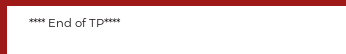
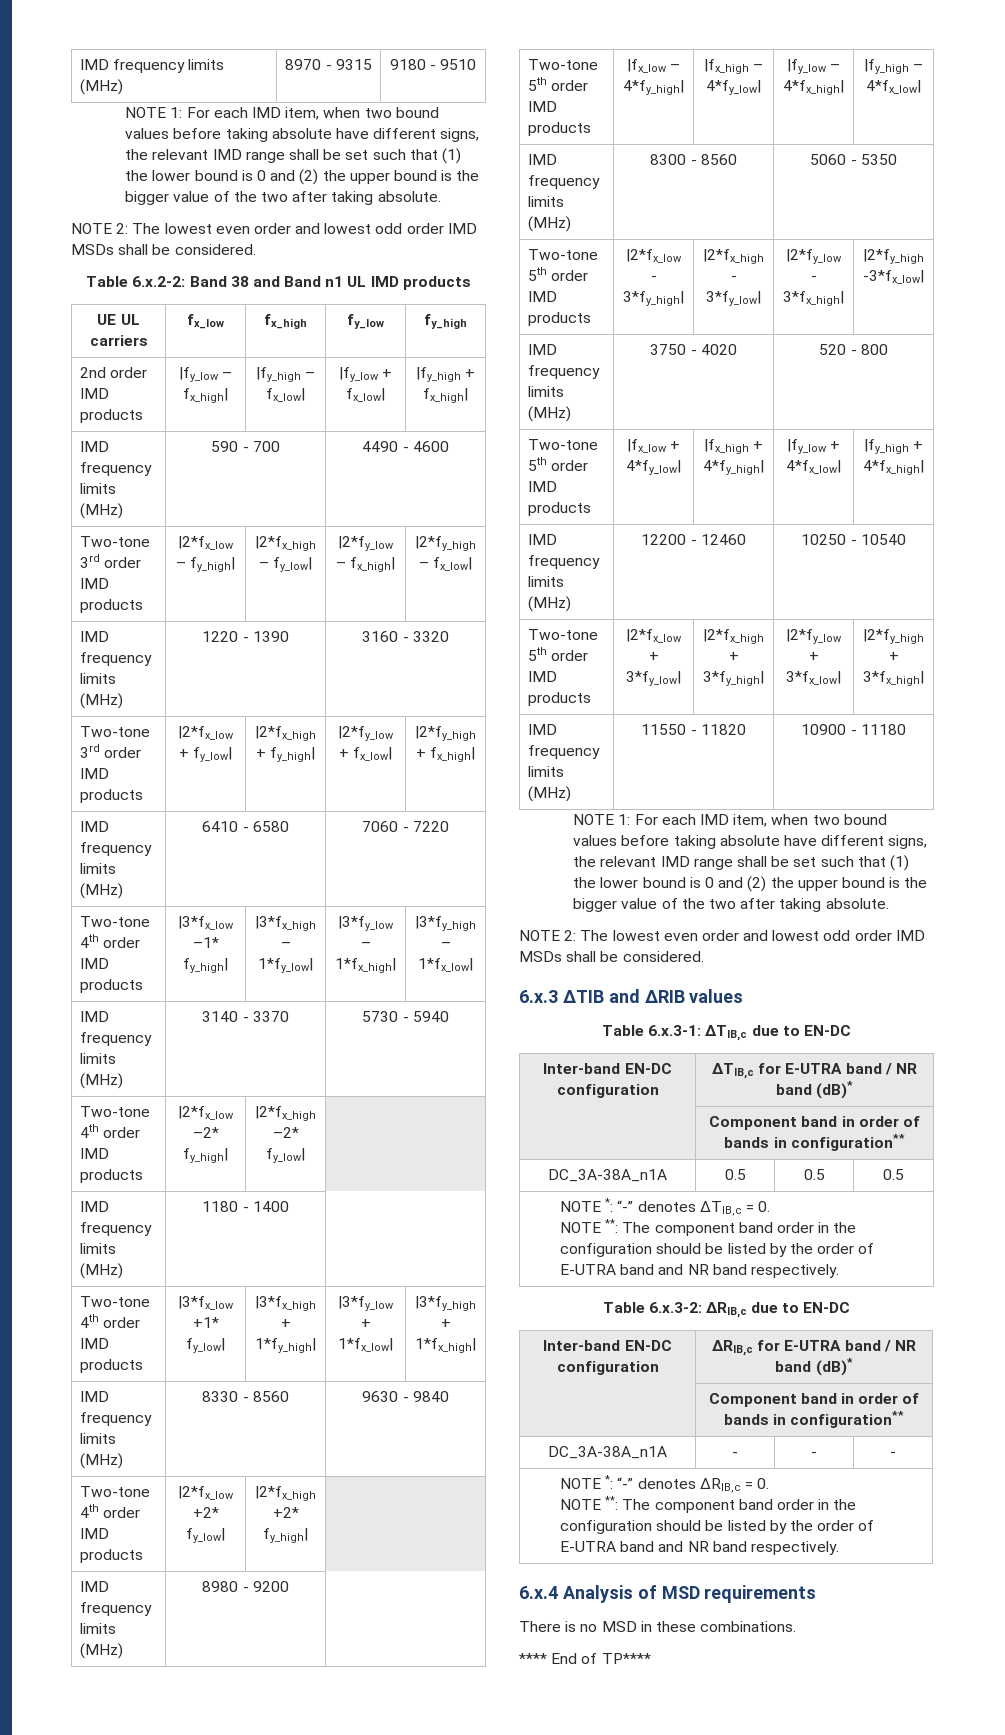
(29, 22) none -> [79,59,224,73] [79,79,123,95] [285,59,372,70] [389,59,477,70] [125,107,439,120] [125,128,480,142] [125,148,461,164] [125,169,480,185] [125,191,441,205] [71,223,477,234] [71,244,256,255] [86,276,471,290] [97,314,140,325] [89,335,148,346] [187,314,224,329] [264,314,307,329] [347,314,384,329] [424,314,467,329] [79,367,147,378] [79,388,109,399] [79,409,143,423] [178,367,233,382] [183,388,228,403] [255,367,316,382] [266,388,305,402] [338,367,393,382] [346,388,385,402] [415,367,476,382] [423,388,468,403] [79,441,109,452] [79,462,152,476] [79,483,116,494] [79,503,123,519] [211,441,280,452] [362,441,449,452] [79,536,150,547] [79,554,141,568] [79,578,109,589] [79,599,143,613] [178,536,234,550] [175,557,236,572] [255,536,316,551] [258,557,313,572] [338,536,394,551] [335,557,396,572] [415,536,476,551] [418,557,473,571] [79,631,109,642] [79,652,152,666] [79,673,116,684] [79,693,123,709] [202,631,289,642] [362,631,449,642] [79,726,150,737] [79,744,141,758] [79,768,109,779] [79,789,143,803] [178,726,234,740] [178,747,233,762] [255,726,316,741] [255,747,316,762] [338,726,394,741] [338,747,393,761] [415,726,476,741] [415,747,476,762] [79,821,109,832] [79,842,152,856] [79,863,116,874] [79,883,123,899] [202,821,289,832] [362,821,449,832] [79,916,150,927] [79,934,140,948] [79,958,109,969] [79,979,143,993] [178,916,234,930] [192,937,219,948] [183,958,228,973] [255,916,316,931] [280,942,291,948] [258,958,313,973] [338,916,394,931] [360,942,371,948] [335,958,396,973] [415,916,476,931] [440,942,451,948] [418,958,473,972] [79,1011,109,1022] [79,1032,152,1046] [79,1053,116,1064] [79,1073,123,1089] [202,1011,289,1022] [362,1011,449,1022] [79,1106,150,1117] [79,1124,140,1138] [79,1148,109,1159] [79,1169,143,1183] [178,1106,234,1120] [192,1127,219,1138] [183,1148,228,1163] [255,1106,316,1121] [272,1127,299,1138] [266,1148,305,1163] [79,1201,109,1212] [79,1222,152,1236] [79,1243,116,1254] [79,1263,123,1279] [202,1201,289,1212] [79,1296,150,1307] [79,1314,140,1328] [79,1338,109,1349] [79,1359,143,1373] [178,1296,234,1310] [192,1317,219,1328] [186,1338,225,1353] [255,1296,316,1311] [280,1319,291,1328] [255,1338,316,1353] [338,1296,394,1311] [360,1319,371,1328] [338,1338,393,1352] [415,1296,476,1311] [440,1319,451,1328] [415,1338,476,1353] [79,1391,109,1402] [79,1412,152,1426] [79,1433,116,1444] [79,1453,123,1469] [202,1391,289,1402] [362,1391,449,1402] [79,1486,150,1497] [79,1504,140,1518] [79,1528,109,1539] [79,1549,143,1563] [178,1486,234,1500] [192,1507,219,1518] [186,1528,225,1543] [255,1486,316,1501] [272,1507,299,1518] [263,1528,308,1543] [79,1581,109,1592] [79,1602,152,1616] [79,1623,116,1634] [79,1643,123,1659] [202,1581,289,1592] [527,59,598,70] [527,77,588,91] [527,101,557,112] [527,122,591,136] [626,59,681,73] [623,80,684,95] [703,59,764,74] [706,80,761,95] [786,59,841,74] [783,80,844,95] [863,59,924,74] [866,80,921,94] [527,154,557,165] [527,175,600,189] [527,196,564,207] [527,216,571,232] [650,154,737,165] [810,154,897,165] [527,249,598,260] [527,267,588,281] [527,291,557,302] [527,312,591,326] [626,249,682,263] [650,276,657,281] [623,291,684,306] [703,249,764,264] [730,276,737,281] [706,291,761,306] [786,249,842,264] [810,276,817,281] [783,291,844,306] [863,249,924,264] [863,270,924,284] [527,344,557,355] [527,365,600,379] [527,386,564,397] [527,406,571,422] [650,344,737,355] [819,344,888,355] [527,439,598,450] [527,457,588,471] [527,481,557,492] [527,502,591,516] [626,439,681,453] [626,460,681,475] [703,439,764,454] [703,460,764,475] [786,439,841,454] [786,460,841,474] [863,439,924,454] [863,460,924,475] [527,534,557,545] [527,555,600,569] [527,576,564,587] [527,596,571,612] [641,534,746,545] [801,534,906,545] [527,629,598,640] [527,647,588,661] [527,671,557,682] [527,692,591,706] [626,629,682,643] [648,652,659,661] [626,671,681,686] [703,629,764,644] [728,652,739,661] [703,671,764,686] [786,629,842,644] [808,652,819,661] [786,671,841,685] [863,629,924,644] [888,652,899,661] [863,671,924,686] [527,724,557,735] [527,745,600,759] [527,766,564,777] [527,786,571,802] [641,724,746,735] [801,724,906,735] [573,814,887,827] [573,835,928,849] [573,855,909,871] [573,876,928,892] [573,898,889,912] [519,930,925,941] [519,951,704,962] [519,989,744,1003] [602,1025,851,1041] [543,1063,672,1074] [556,1084,659,1098] [712,1063,917,1079] [775,1081,854,1099] [709,1116,920,1130] [724,1134,905,1151] [548,1169,667,1182] [724,1169,746,1180] [803,1169,825,1180] [883,1169,904,1180] [560,1198,771,1216] [560,1219,857,1236] [560,1243,875,1257] [560,1264,839,1278] [602,1302,851,1318] [543,1340,672,1351] [556,1361,659,1375] [712,1340,916,1356] [775,1358,853,1376] [708,1393,920,1407] [723,1411,905,1428] [548,1446,667,1459] [732,1452,738,1457] [811,1452,817,1457] [890,1452,896,1457] [560,1475,770,1493] [560,1496,857,1513] [560,1520,875,1534] [560,1541,839,1555] [519,1585,817,1603] [519,1621,797,1632] IMD frequency limits (MHz) | 8970 - 9315 | 9180 - 9510 // NOTE 1: For each IMD item, when two bound values before taking absolute have different signs, the relevant IMD range shall be set such that (1) the lower bound is 0 and (2) the upper bound is the bigger value of the two after taking absolute. // NOTE 2: The lowest even order and lowest odd order IMD MSDs shall be considered. // Table 6.x.2-2: Band 38 and Band n1 UL IMD products // UE UL carriers | fx_low | fx_high | fy_low | fy_high // 2nd order IMD products | |fy_low – fx_high| | |fy_high – fx_low| | |fy_low + fx_low| | |fy_high + fx_high| // IMD frequency limits (MHz) | 590 - 700 | 4490 - 4600 // Two-tone 3rd order IMD products | |2*fx_low – fy_high| | |2*fx_high – fy_low| | |2*fy_low – fx_high| | |2*fy_high – fx_low| // IMD frequency limits (MHz) | 1220 - 1390 | 3160 - 3320 // Two-tone 3rd order IMD products | |2*fx_low + fy_low| | |2*fx_high + fy_high| | |2*fy_low + fx_low| | |2*fy_high + fx_high| // IMD frequency limits (MHz) | 6410 - 6580 | 7060 - 7220 // Two-tone 4th order IMD products | |3*fx_low –1* fy_high| | |3*fx_high – 1*fy_low| | |3*fy_low – 1*fx_high| | |3*fy_high – 1*fx_low| // IMD frequency limits (MHz) | 3140 - 3370 | 5730 - 5940 // Two-tone 4th order IMD products | |2*fx_low –2* fy_high| | |2*fx_high –2* fy_low| | // IMD frequency limits (MHz) | 1180 - 1400 | // Two-tone 4th order IMD products | |3*fx_low +1* fy_low| | |3*fx_high + 1*fy_high| | |3*fy_low + 1*fx_low| | |3*fy_high + 1*fx_high| // IMD frequency limits (MHz) | 8330 - 8560 | 9630 - 9840 // Two-tone 4th order IMD products | |2*fx_low +2* fy_low| | |2*fx_high +2* fy_high| | // IMD frequency limits (MHz) | 8980 - 9200 | // Two-tone 5th order IMD products | |fx_low – 4*fy_high| | |fx_high – 4*fy_low| | |fy_low – 4*fx_high| | |fy_high – 4*fx_low| // IMD frequency limits (MHz) | 8300 - 8560 | 5060 - 5350 // Two-tone 5th order IMD products | |2*fx_low - 3*fy_high| | |2*fx_high - 3*fy_low| | |2*fy_low - 3*fx_high| | |2*fy_high -3*fx_low| // IMD frequency limits (MHz) | 3750 - 4020 | 520 - 800 // Two-tone 5th order IMD products | |fx_low + 4*fy_low| | |fx_high + 4*fy_high| | |fy_low + 4*fx_low| | |fy_high + 4*fx_high| // IMD frequency limits (MHz) | 12200 - 12460 | 10250 - 10540 // Two-tone 5th order IMD products | |2*fx_low + 3*fy_low| | |2*fx_high + 3*fy_high| | |2*fy_low + 3*fx_low| | |2*fy_high + 3*fx_high| // IMD frequency limits (MHz) | 11550 - 11820 | 10900 - 11180 // NOTE 1: For each IMD item, when two bound values before taking absolute have different signs, the relevant IMD range shall be set such that (1) the lower bound is 0 and (2) the upper bound is the bigger value of the two after taking absolute. // NOTE 2: The lowest even order and lowest odd order IMD MSDs shall be considered. // 6.x.3 ∆TIB and ∆RIB values // Table 6.x.3-1: ΔTIB,c due to EN-DC // Inter-band EN-DC configuration | ΔTIB,c for E-UTRA band / NR band (dB)* // | Component band in order of bands in configuration** // DC_3A-38A_n1A | 0.5 | 0.5 | 0.5 // NOTE *: “-” denotes ΔTIB,c = 0. // NOTE **: The component band order in the configuration should be listed by the order of E-UTRA band and NR band respectively. // Table 6.x.3-2: ΔRIB,c due to EN-DC // Inter-band EN-DC configuration | ΔRIB,c for E-UTRA band / NR band (dB)* // | Component band in order of bands in configuration** // DC_3A-38A_n1A | - | - | - // NOTE *: “-” denotes ΔRIB,c = 0. // NOTE **: The component band order in the configuration should be listed by the order of E-UTRA band and NR band respectively. // 6.x.4 Analysis of MSD requirements // There is no MSD in these combinations. //

